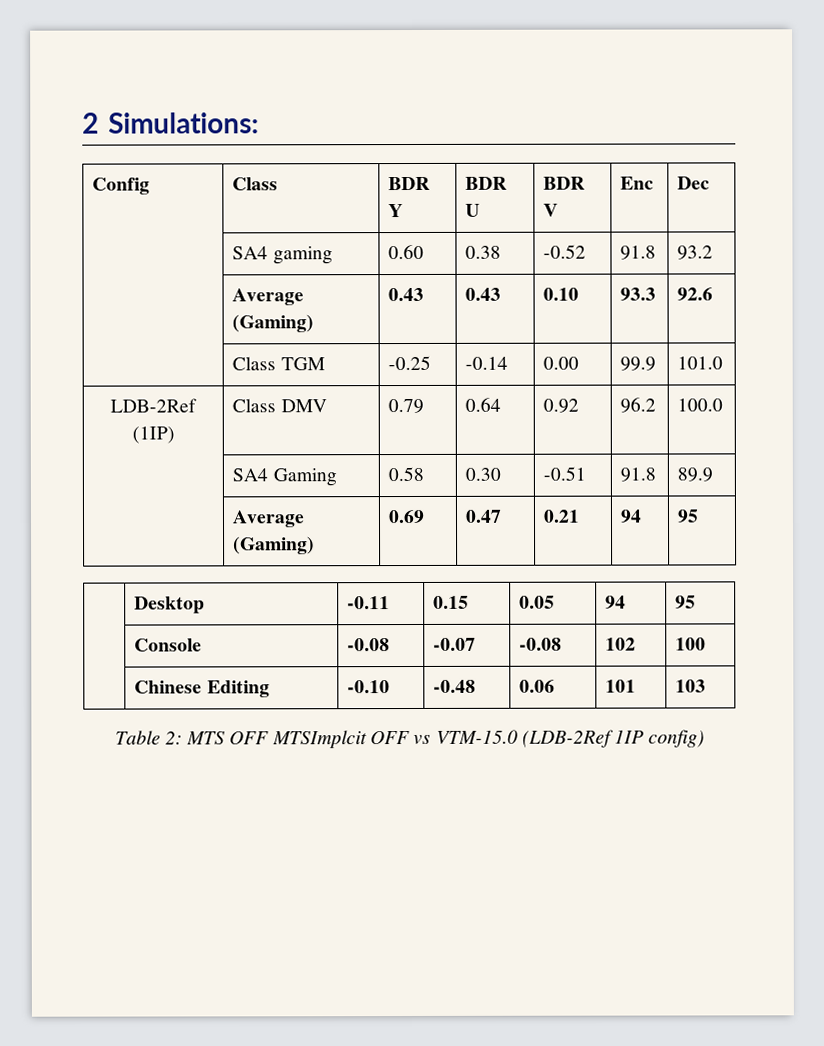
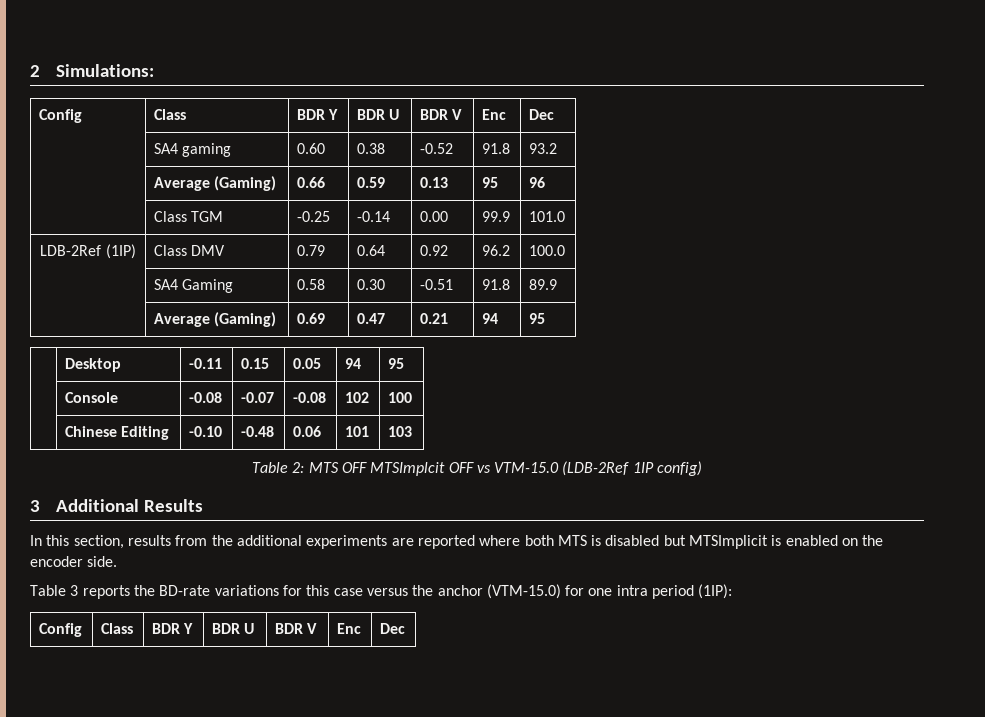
[388,287,425,302] [465,287,502,301] [543,287,580,301] [620,287,657,301] [677,287,714,301] 0.43 | 0.43 | 0.10 | 93.3 | 92.6 -> [297,177,326,188] [357,177,386,188] [420,177,449,188] [482,177,499,188] [529,177,546,188] 0.66 | 0.59 | 0.13 | 95 | 96
(706, 738) none -> [30,499,204,512] [30,535,884,549] [30,556,118,567] [30,584,733,599] [39,623,83,637] [101,623,134,634] [152,623,194,634] [212,623,255,634] [275,623,318,634] [337,623,362,634] [380,623,406,634] // 3 Additional Results // In this section, results from the additional experiments are reported where both MTS is disabled but MTSImplicit is enabled on the encoder side. // Table 3 reports the BD-rate variations for this case versus the anchor (VTM-15.0) for one intra period (1IP): // Config | Class | BDR Y | BDR U | BDR V | Enc | Dec

